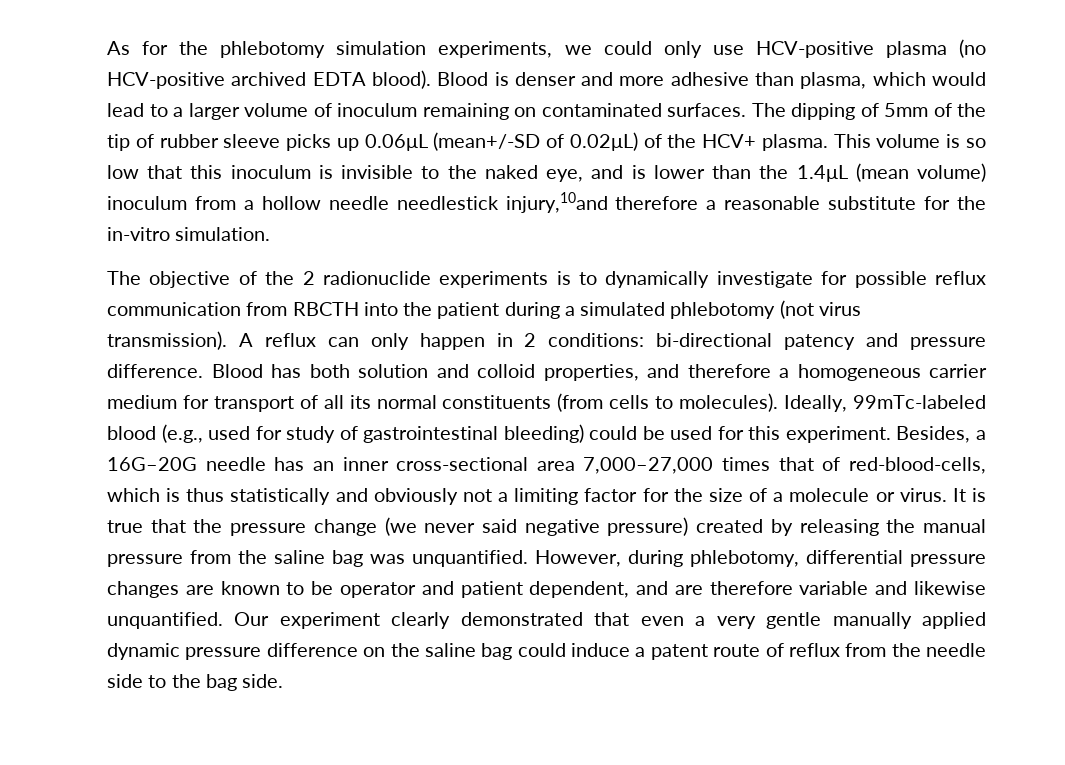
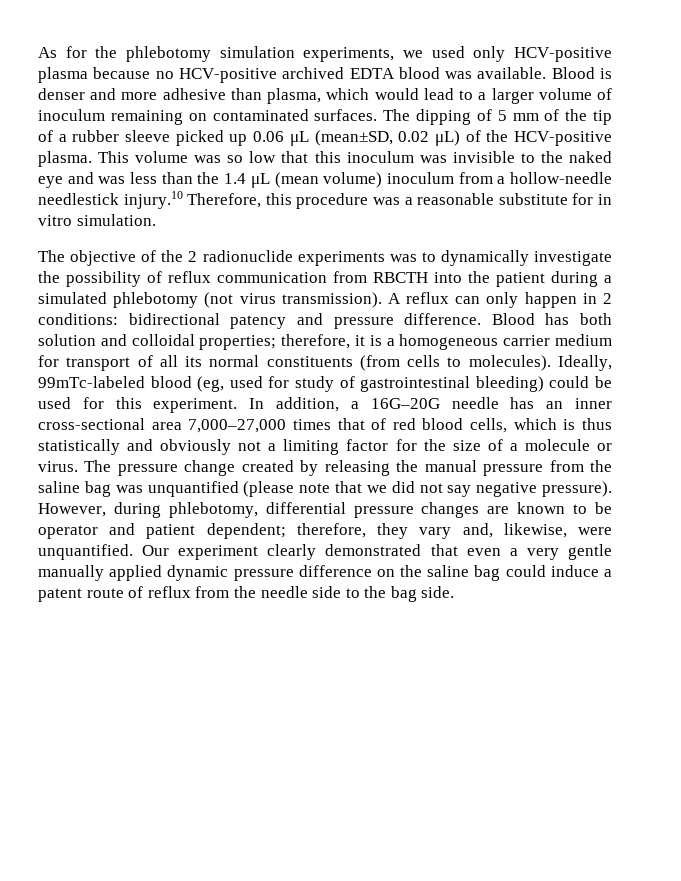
[603,39,987,58] [107,70,431,89] could only use HCV-positive plasma (no HCV-positive archived EDTA blood). -> [431,46,612,62] [38,67,547,83] used only HCV-positive plasma because no HCV-positive archived EDTA blood was available.
[884,103,928,117] 5mm -> [497,110,539,121] 5 mm
(154, 141) none -> [58,134,67,142] a
[286,132,757,151] picks up 0.06μL (mean+/-SD of 0.02μL) of the HCV+ -> [175,130,612,146] picked up 0.06 μL (mean±SD, 0.02 μL) of the HCV-positive
[946,134,961,148] is -> [194,155,222,163] was
[318,165,333,179] is -> [419,155,447,163] was
[546,165,848,182] eye, and is lower than the 1.4μL -> [38,172,270,188] eye and was less than the 1.4 μL
[261,192,699,213] hollow needle needlestick injury,10and therefore -> [509,172,612,184] [38,191,401,209] hollow-needle needlestick injury.10 Therefore, this procedure was
[956,196,986,210] [107,227,170,241] the in-vitro -> [598,194,613,205] [38,215,72,226] in vitro
[556,271,571,285] is -> [389,254,417,262] was
[821,271,927,288] for possible -> [38,271,162,287] the possibility of
[656,333,773,347] bi-directional -> [128,313,220,325] bidirectional
[477,364,771,381] colloid properties, and therefore -> [131,334,382,350] colloidal properties; therefore, it is
[161,424,203,443] (e.g., -> [197,376,225,392] (eg,
[896,426,971,443] Besides, -> [249,397,340,412] In addition,
[848,457,986,474] red-blood-cells, -> [392,418,508,433] red blood cells,
[952,488,986,502] [107,517,689,536] It is true that the pressure change (we never said negative pressure) -> [84,460,236,476] The pressure change
[412,550,528,567] unquantified. -> [147,481,612,497] unquantified (please note that we did not say negative pressure).
[529,581,987,598] dependent, and are therefore variable and likewise -> [206,523,612,539] dependent; therefore, they vary and, likewise, were

